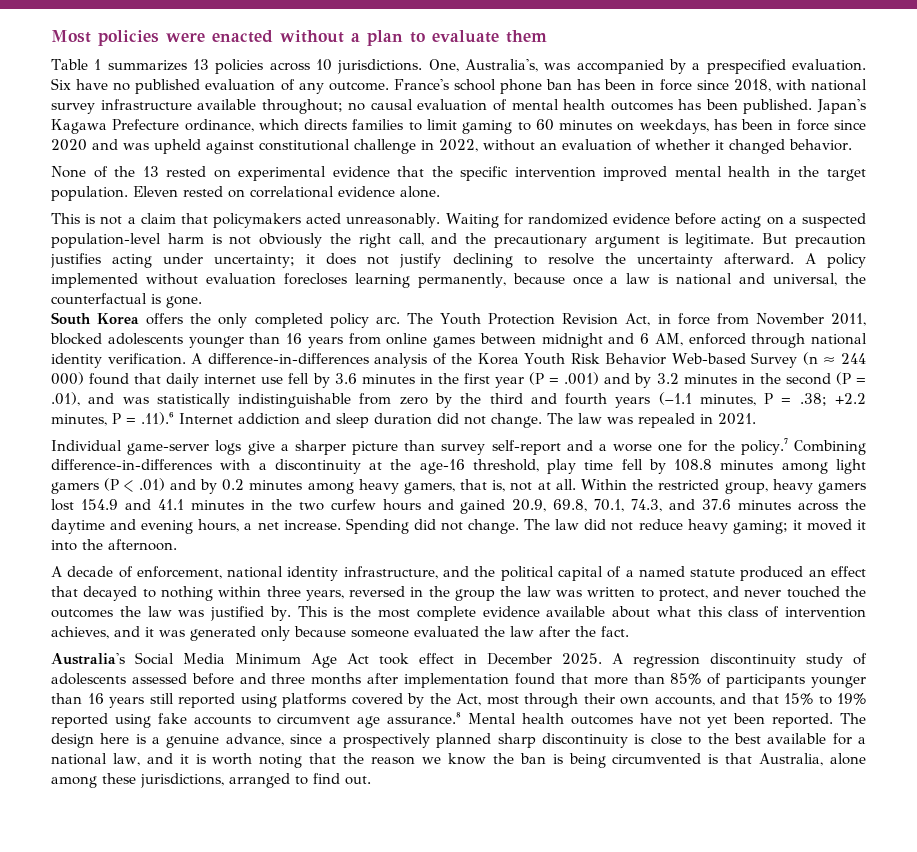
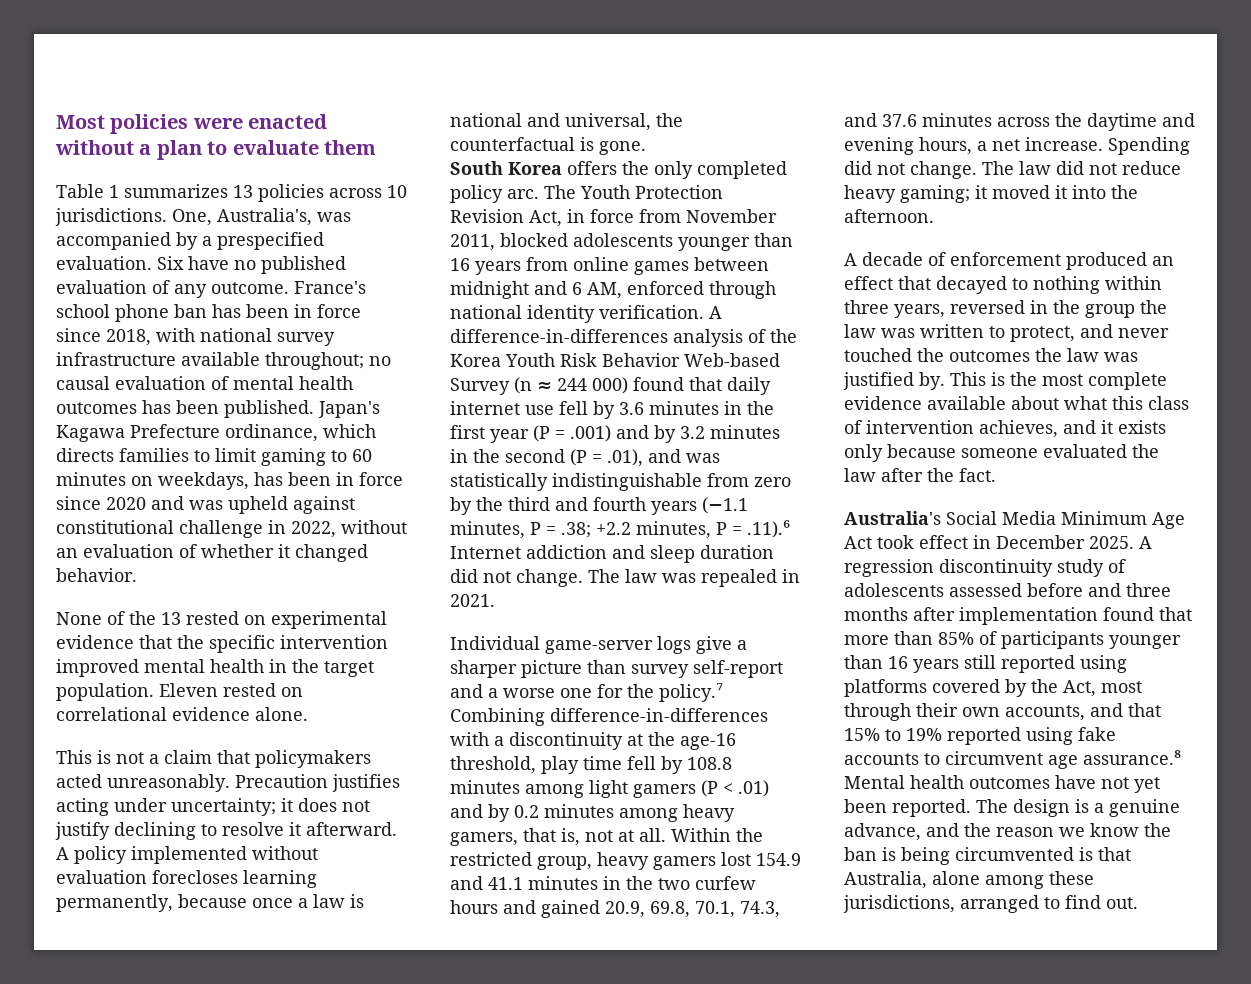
[445,213,866,228] [51,233,866,248] Waiting for randomized evidence before acting on a suspected population-level harm is not obviously the right call, and the precautionary argument is legitimate. But precaution -> [235,774,328,788] Precaution
[604,253,713,268] the uncertainty -> [289,822,301,836] it
[136,566,736,581] enforcement, national identity infrastructure, and the political capital of a named statute -> [950,252,1061,266] enforcement
[159,626,256,641] was generated -> [1118,420,1166,434] exists
[100,733,130,744] here -> (1070, 808) none
[290,733,866,748] [51,753,337,768] since a prospectively planned sharp discontinuity is close to the best available for a national law, and it is worth noting that -> [926,823,959,837] and

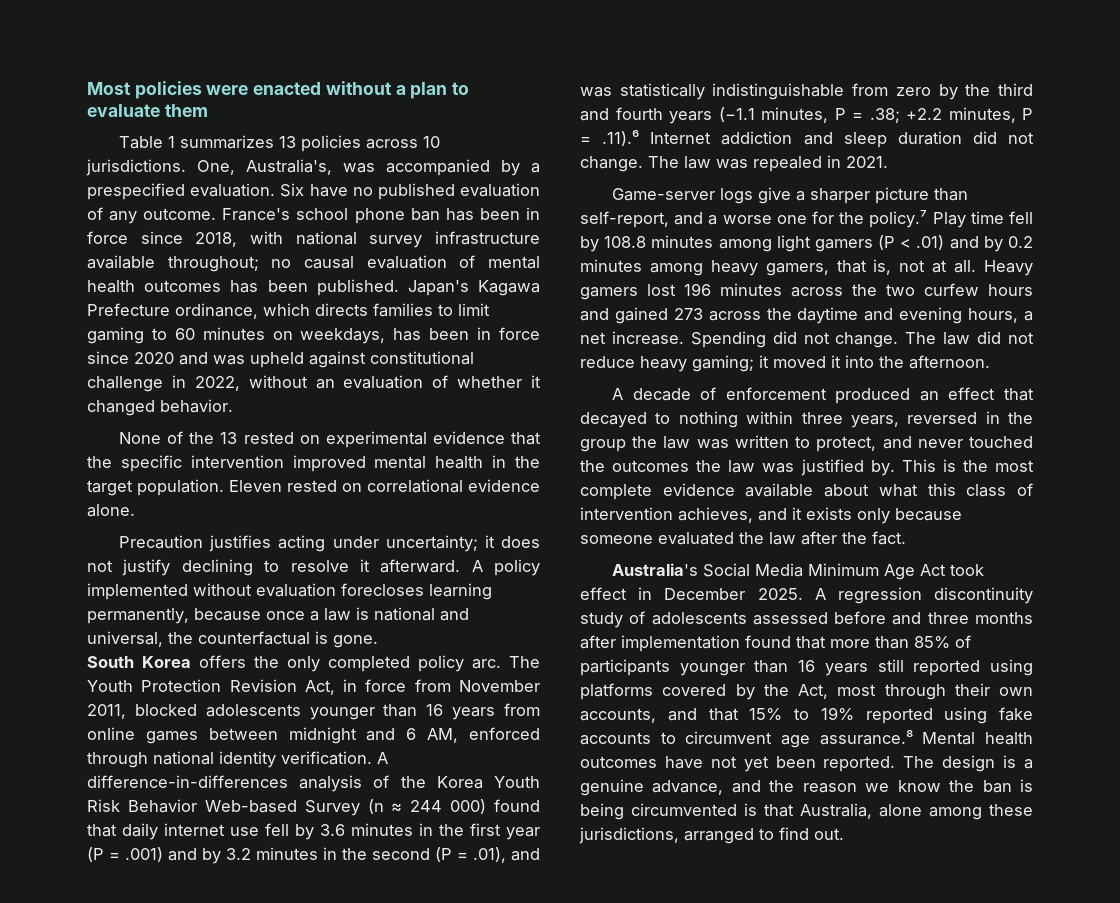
[56,750,371,768] [56,774,230,792] This is not a claim that policymakers acted unreasonably. -> (135, 510) none
[450,636,653,654] Individual game-server -> [612,188,716,201] Game-server
[631,660,783,678] survey self-report -> [580,211,669,228] self-report,
[450,708,768,726] [450,732,736,750] [450,756,579,774] Combining difference-in-differences with a discontinuity at the age-16 threshold, play -> [932,212,966,228] Play
[671,828,763,842] [450,852,801,870] [450,876,621,890] Within the restricted group, heavy gamers lost 154.9 and 41.1 minutes in -> [984,260,1033,276] [580,283,843,300] Heavy gamers lost 196 minutes across
[605,901,780,918] [844,113,992,127] 20.9, 69.8, 70.1, 74.3, and 37.6 minutes -> [673,308,703,320] 273

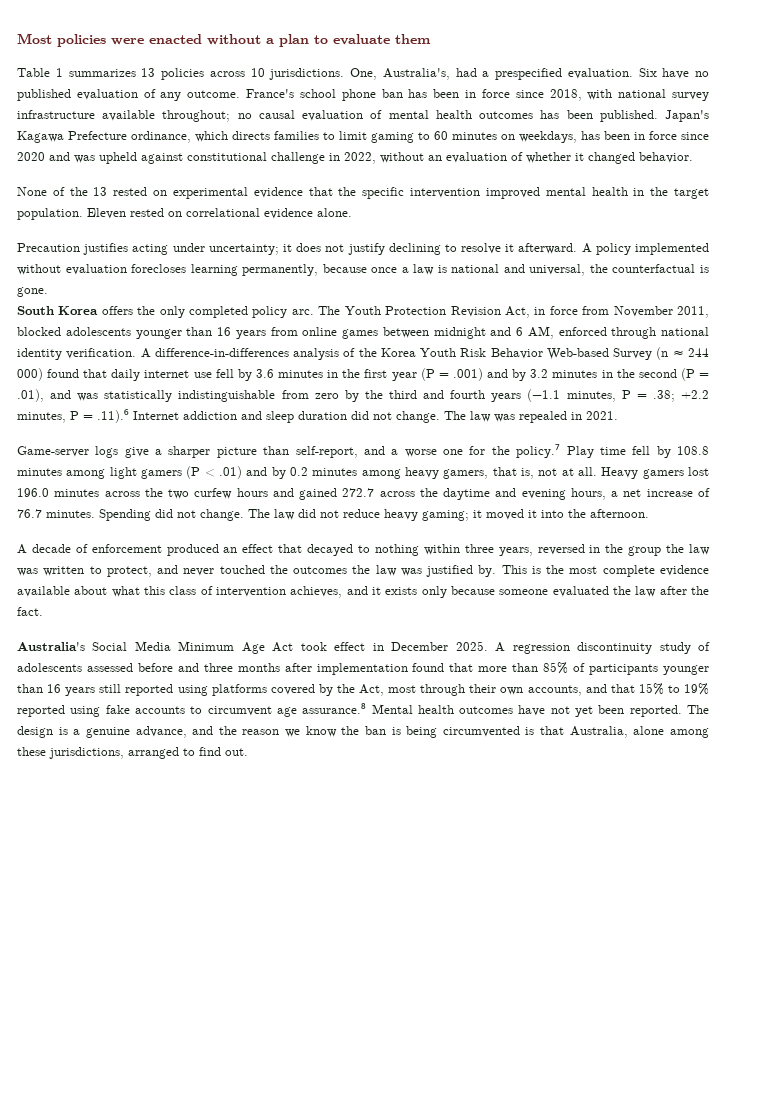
[343,159,520,176] was accompanied by -> [455,68,477,77] had
[684,283,711,296] 196 -> [17,488,49,497] 196.0
[673,308,703,320] 273 -> [342,488,375,497] 272.7
[611,331,684,345] increase. -> [646,488,710,497] [17,509,95,518] increase of 76.7 minutes.

